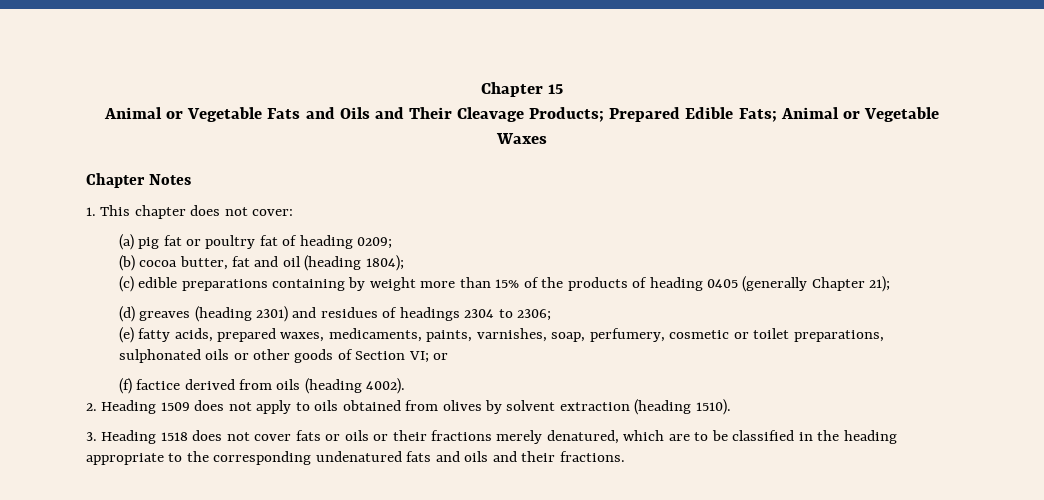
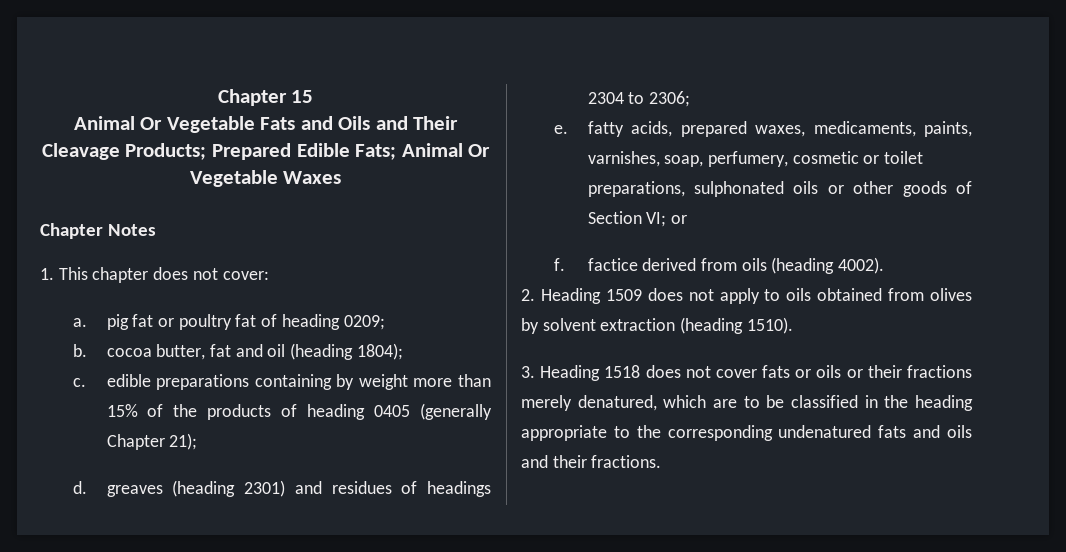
[166,111,184,119] or -> [140,117,163,130] Or
[842,111,860,119] or -> [468,144,491,157] Or
[118,234,134,250] (a) -> [73,318,88,327] a.
[118,255,135,271] (b) -> [73,344,88,357] b.
[118,276,134,292] (c) -> [73,378,87,387] c.
[118,306,135,322] (d) -> [73,481,88,494] d.
[118,327,134,343] (e) -> [554,125,569,134] e.
[118,378,132,394] (f) -> [554,258,566,271] f.

